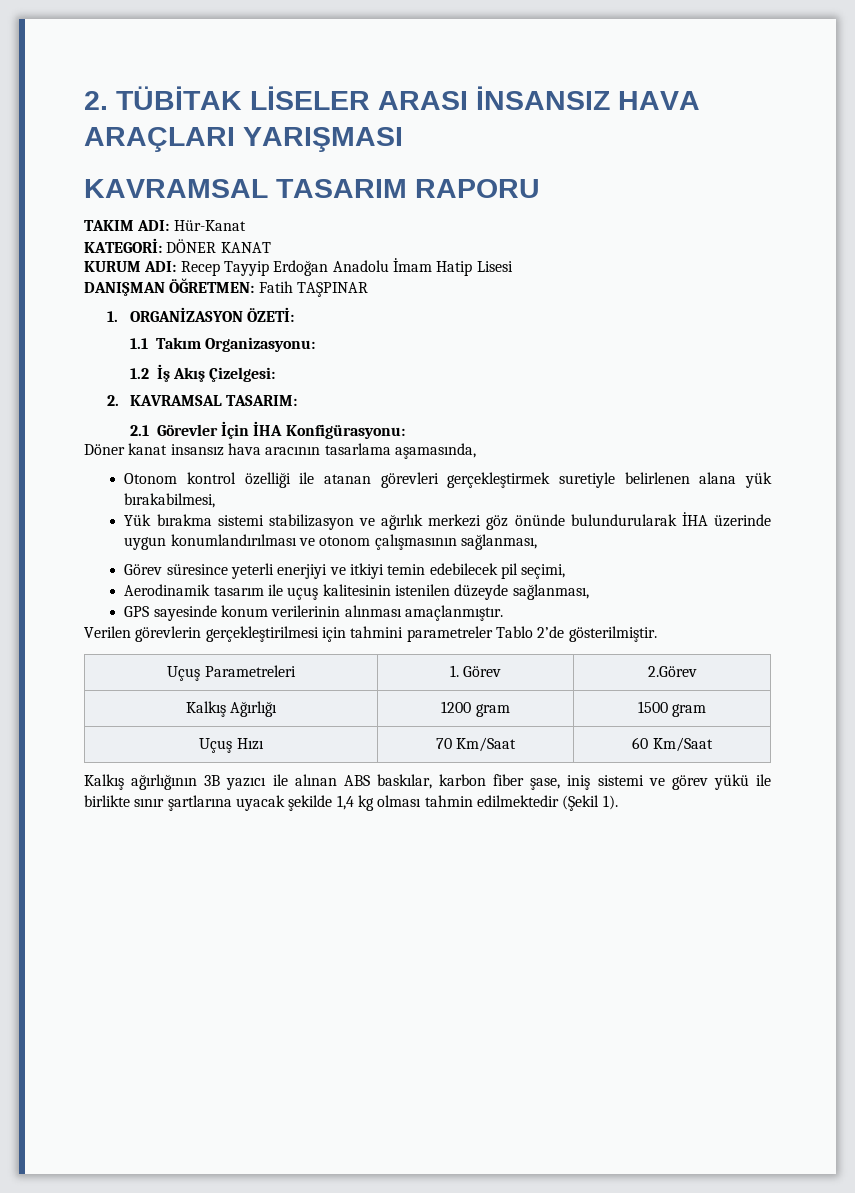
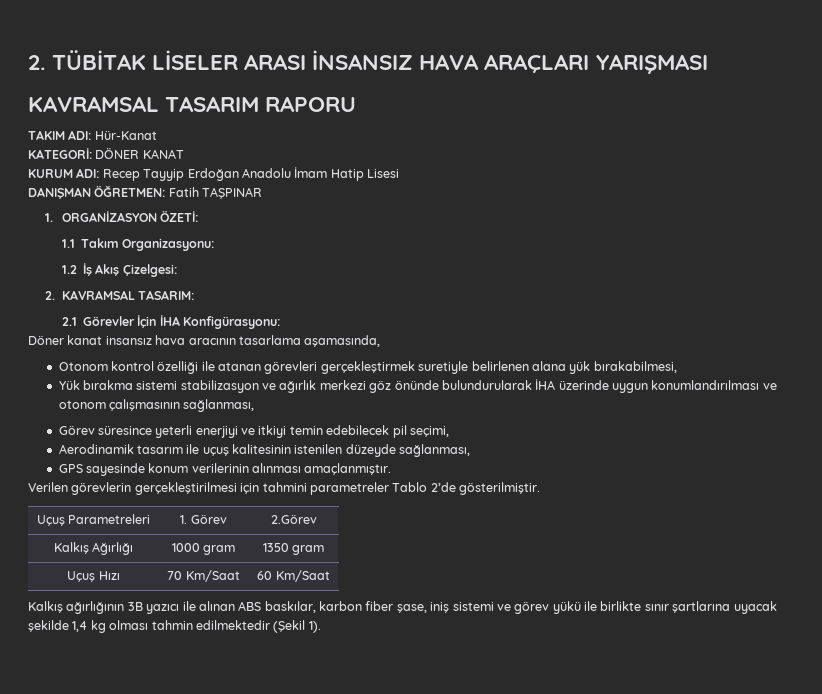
[441,701,472,713] 1200 -> [171,543,200,552] 1000
[637,701,668,713] 1500 -> [262,543,289,552] 1350

